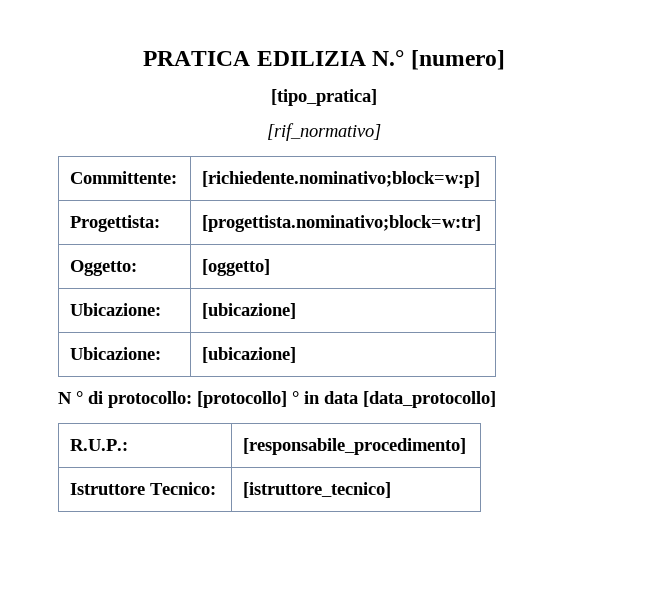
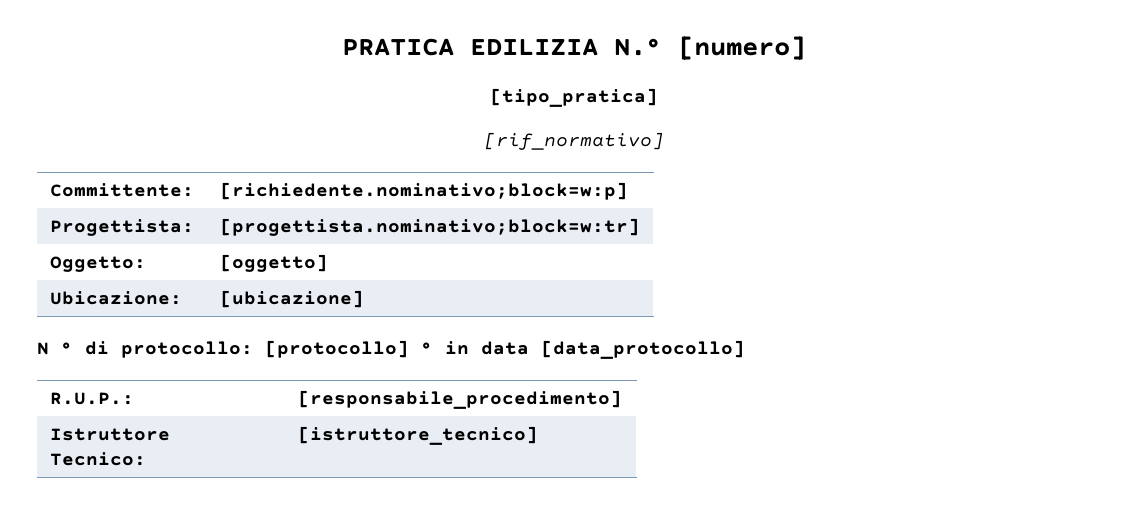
[70,347,162,360] [202,347,297,363] // Ubicazione: | [ubicazione] -> (364, 299) none

